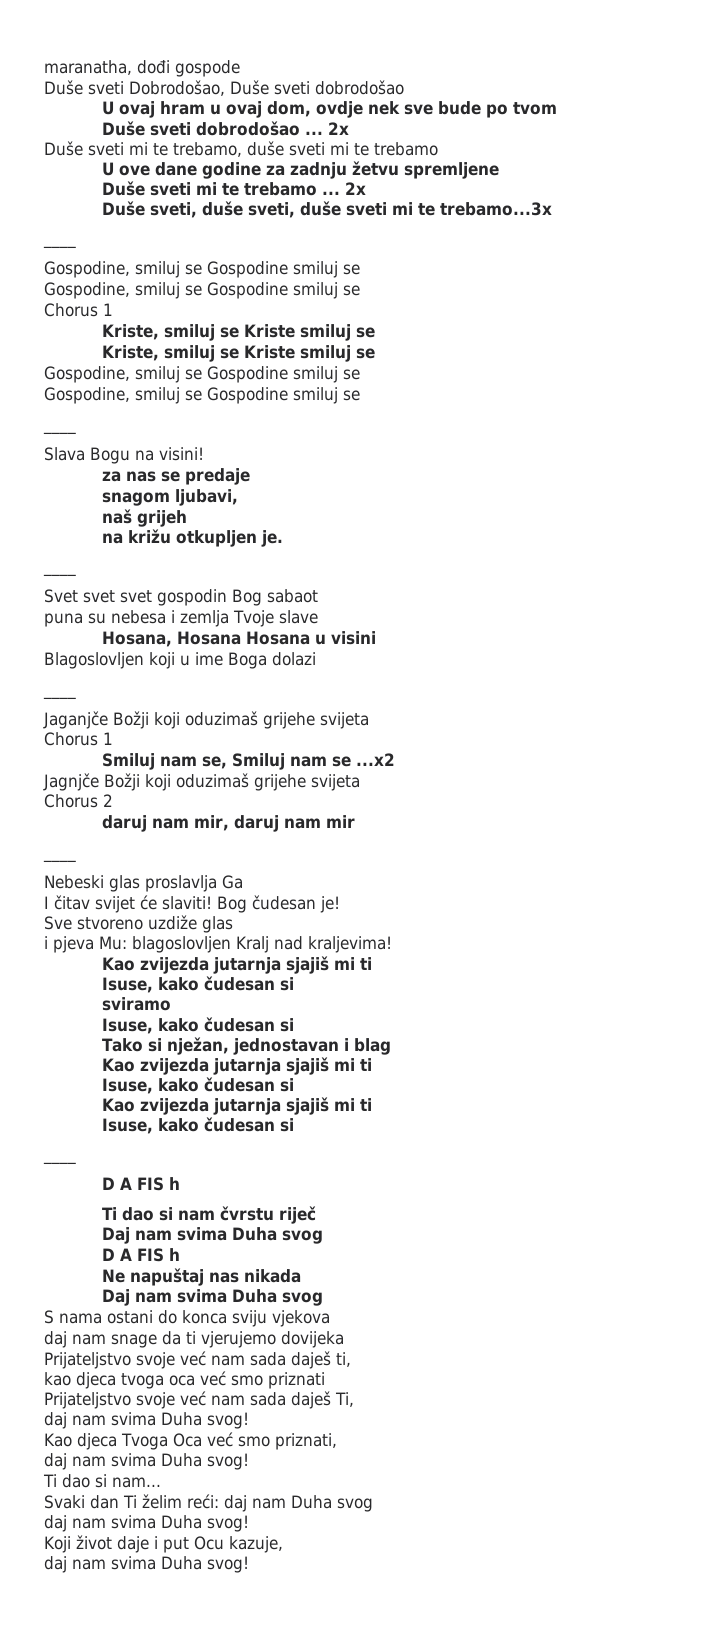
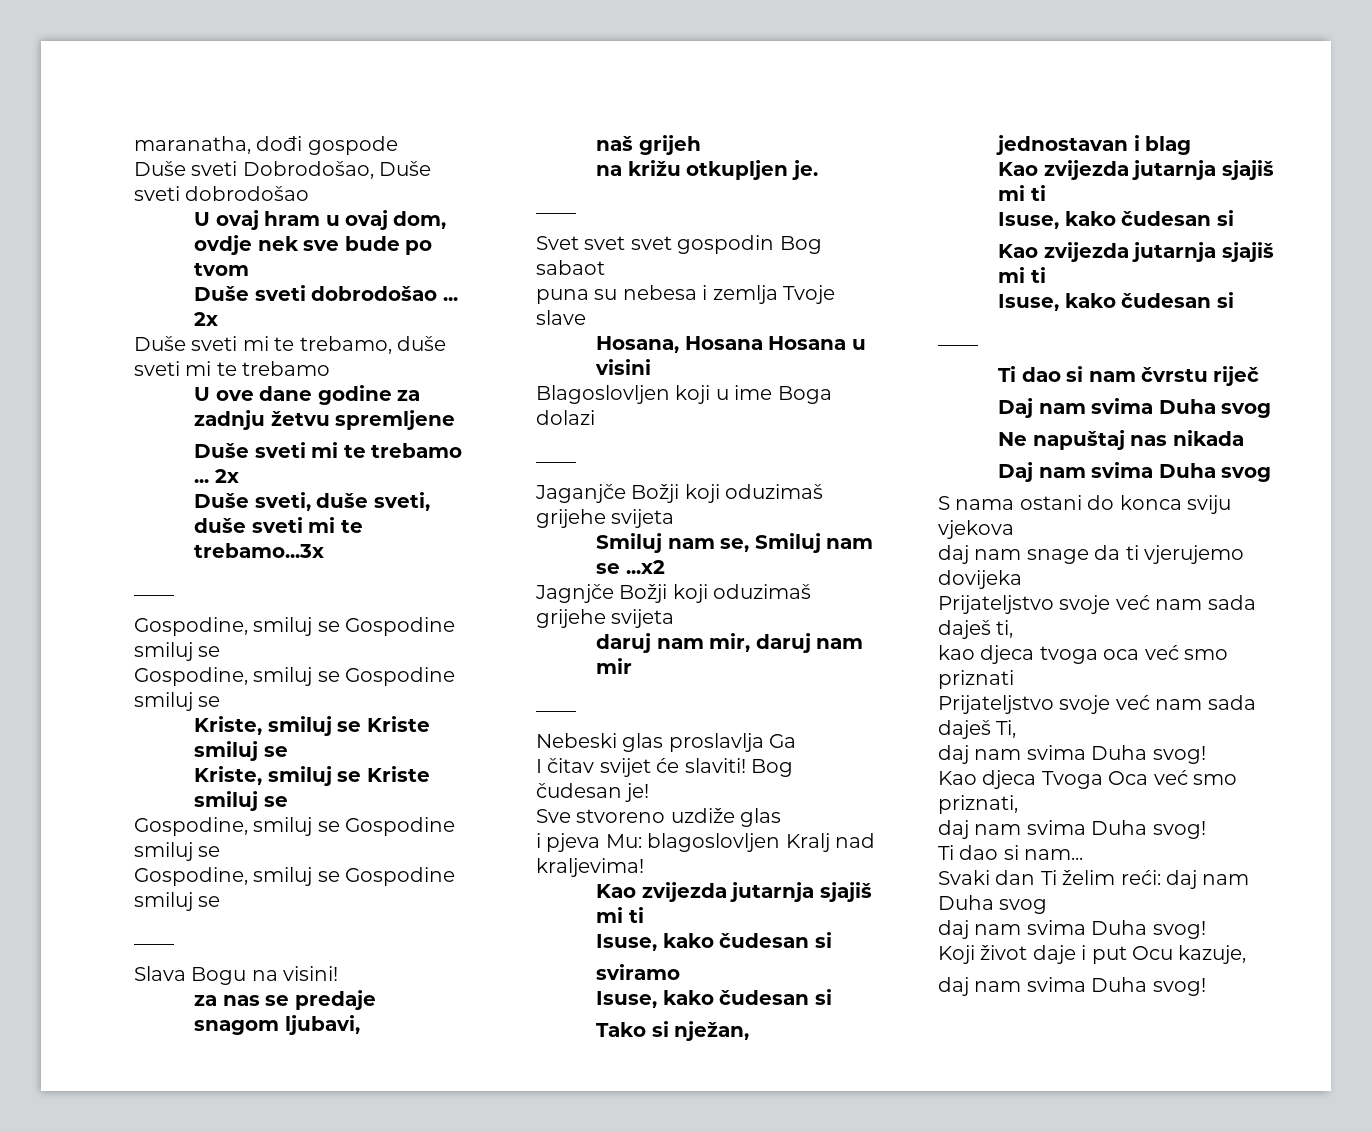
[44,303,113,317] // Chorus 1 -> (221, 701) none
[44,732,113,746] // Chorus 1 -> (675, 518) none
[44,794,113,808] // Chorus 2 -> (675, 618) none
[101,1177,180,1191] // D A FIS h -> (978, 345) none
[101,1248,180,1262] // D A FIS h -> (1271, 410) none

